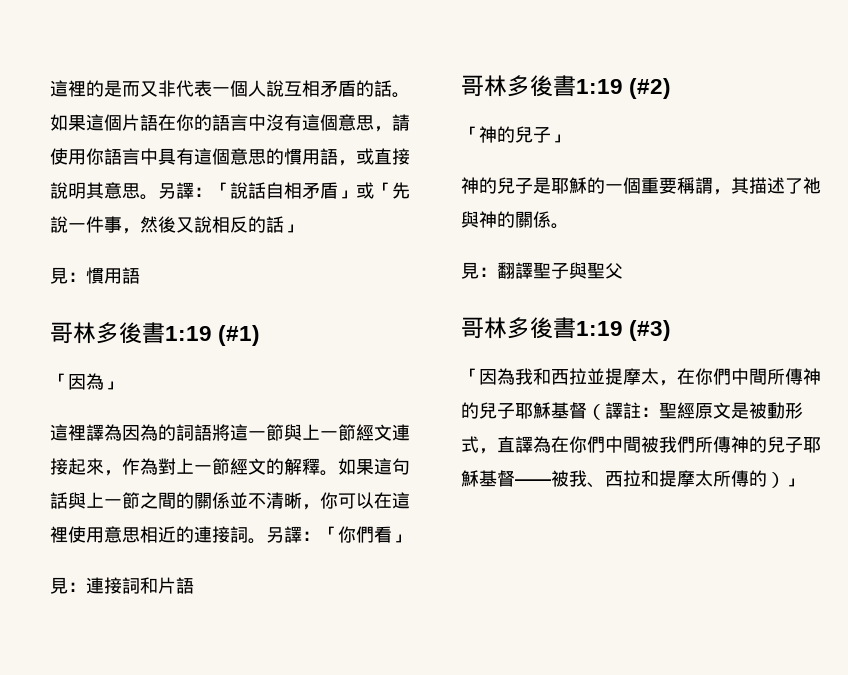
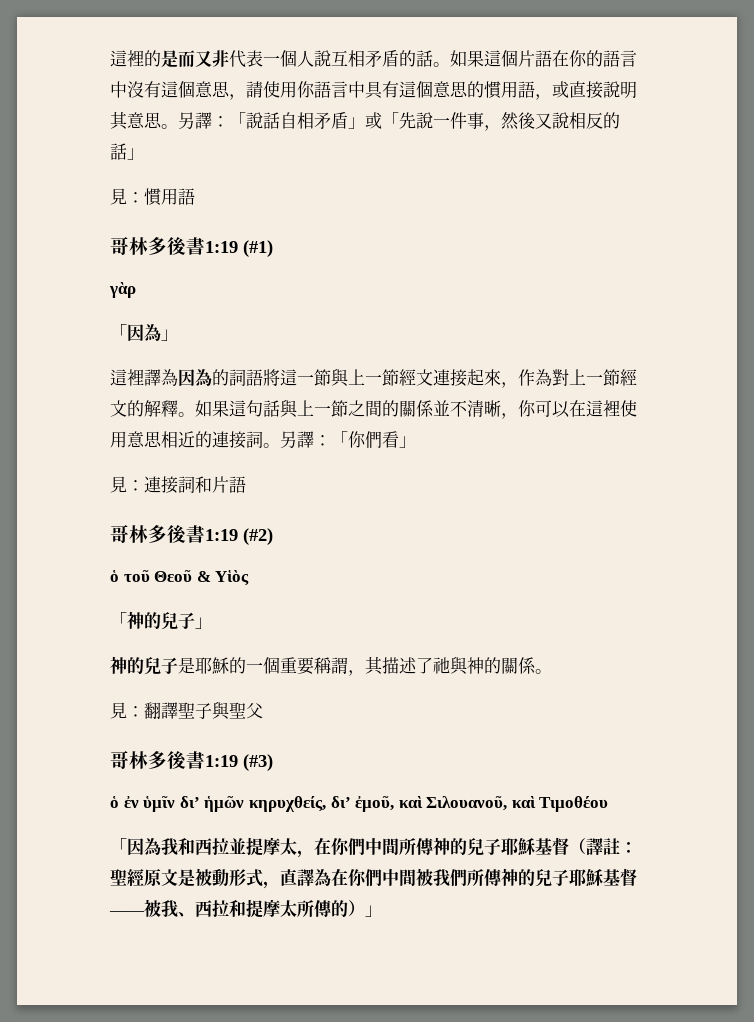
(261, 335) none -> [109,282,136,298] // γὰρ
(672, 88) none -> [110,570,250,586] // ὁ τοῦ Θεοῦ & Υἱὸς
(672, 330) none -> [110,796,609,812] // ὁ ἐν ὑμῖν δι’ ἡμῶν κηρυχθείς, δι’ ἐμοῦ, καὶ Σιλουανοῦ, καὶ Τιμοθέου

